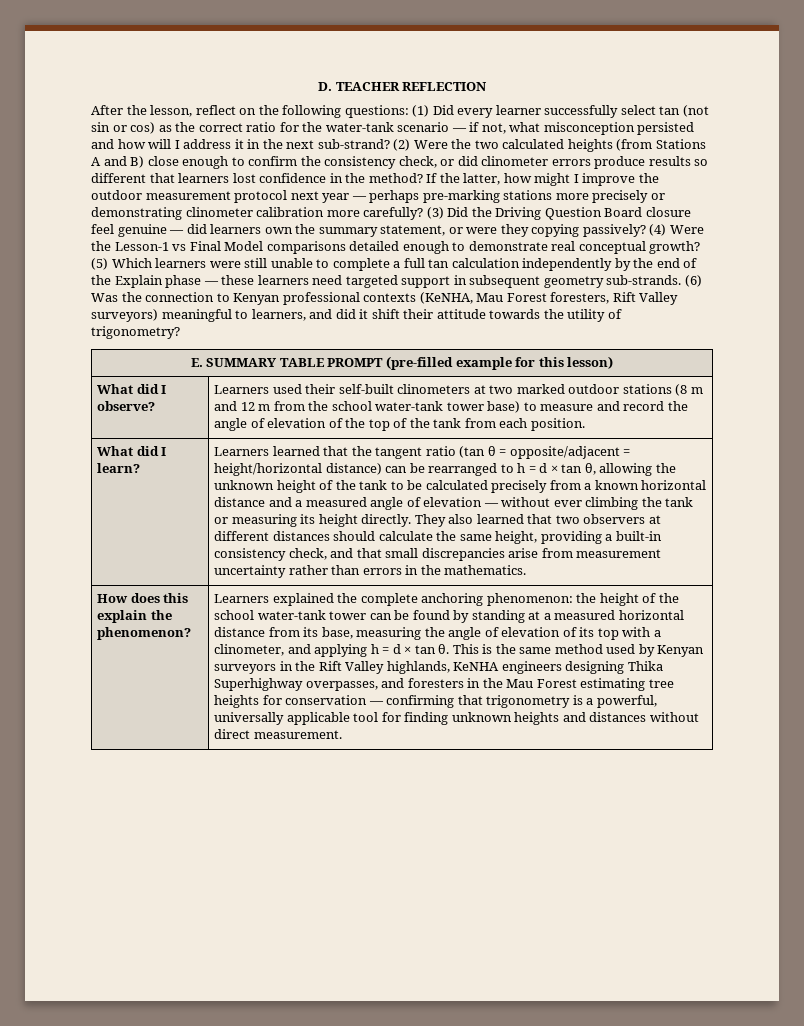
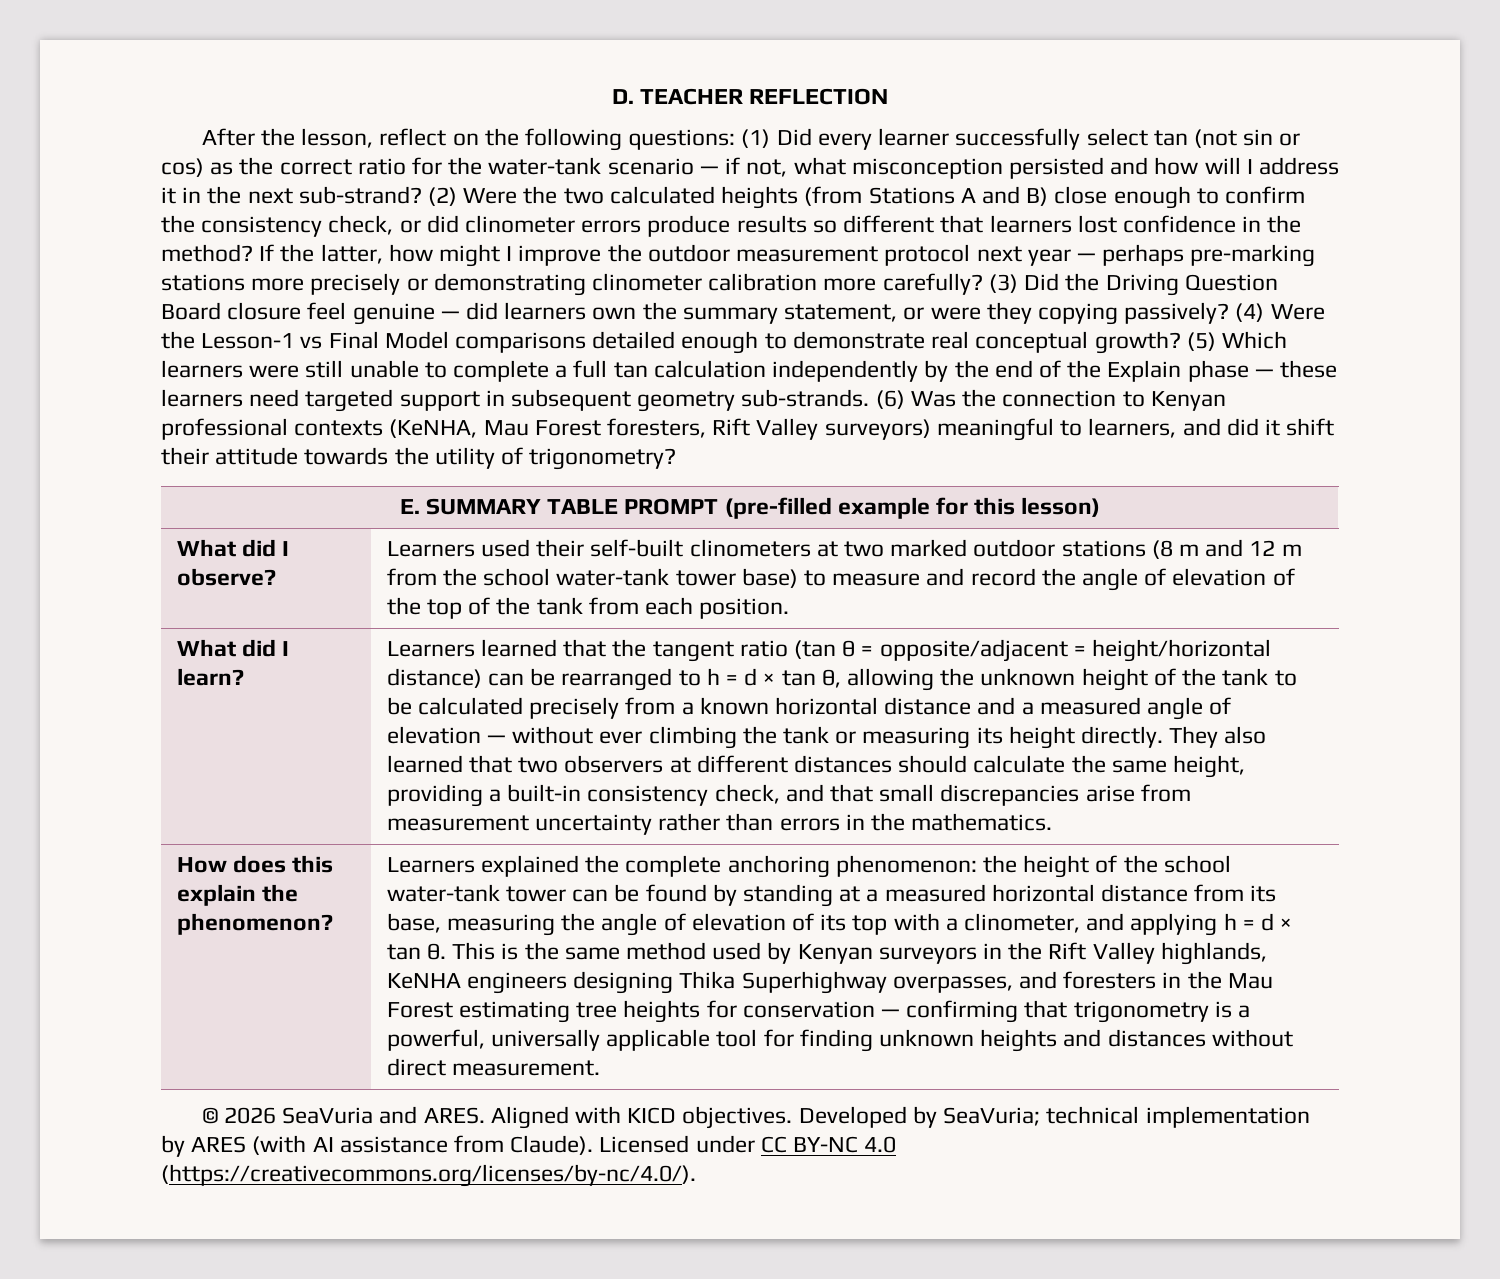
(342, 734) none -> [201,1106,1310,1129] [161,1135,897,1157] [161,1164,696,1187] // © 2026 SeaVuria and ARES. Aligned with KICD objectives. Developed by SeaVuria; technical implementation by ARES (with AI assistance from Claude). Licensed under CC BY-NC 4.0 (https://creativecommons.org/licenses/by-nc/4.0/).

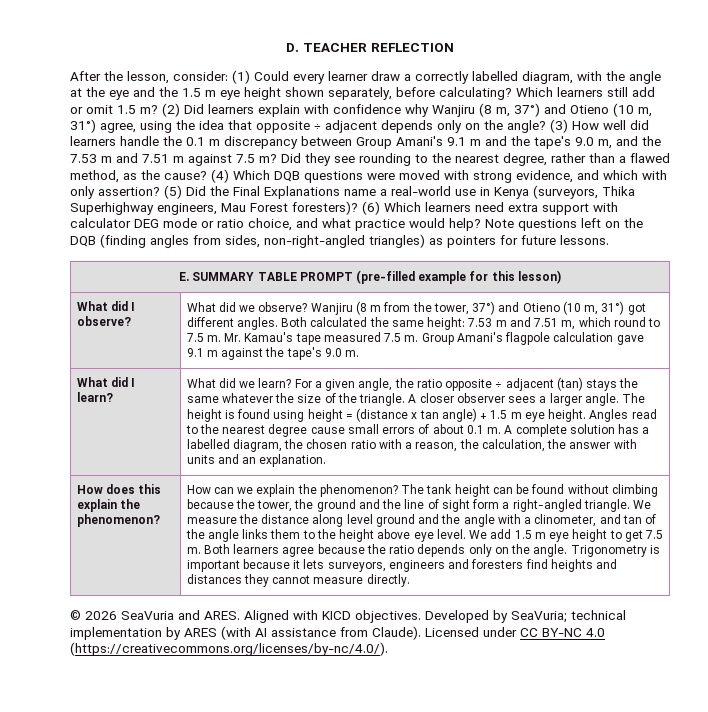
[379,128,1301,151] [161,157,1339,179] [161,186,1305,209] [161,215,1302,237] [161,244,1316,267] [161,273,1278,296] [161,302,1325,325] [161,331,1287,354] [161,360,1337,382] [161,389,1226,412] [161,418,1335,441] [161,447,677,470] reflect on the following questions: (1) Did every learner successfully select tan (not sin or cos) as the correct ratio for the water-tank scenario — if not, what misconception persisted and how will I address it in the next sub-strand? (2) Were the two calculated heights (from Stations A and B) close enough to confirm the consistency check, or did clinometer errors produce results so different that learners lost confidence in the method? If the latter, how might I improve the outdoor measurement protocol next year — perhaps pre-marking stations more precisely or demonstrating clinometer calibration more carefully? (3) Did the Driving Question Board closure feel genuine — did learners own the summary statement, or were they copying passively? (4) Were the Lesson-1 vs Final Model comparisons detailed enough to demonstrate real conceptual growth? (5) Which learners were still unable to complete a full tan calculation independently by the end of the Explain phase — these learners need targeted support in subsequent geometry sub-strands. (6) Was the connection to Kenyan professional contexts (KeNHA, Mau Forest foresters, Rift Valley surveyors) meaningful to learners, and did it shift their attitude towards the utility of trigonometry? -> [173,70,661,84] [70,87,655,100] [70,103,652,117] [70,119,649,133] [70,136,661,149] [70,153,670,166] [70,169,667,183] [70,185,635,199] [70,201,618,215] [70,218,643,231] [70,234,609,248] consider: (1) Could every learner draw a correctly labelled diagram, with the angle at the eye and the 1.5 m eye height shown separately, before calculating? Which learners still add or omit 1.5 m? (2) Did learners explain with confidence why Wanjiru (8 m, 37°) and Otieno (10 m, 31°) agree, using the idea that opposite ÷ adjacent depends only on the angle? (3) How well did learners handle the 0.1 m discrepancy between Group Amani's 9.1 m and the tape's 9.0 m, and the 7.53 m and 7.51 m against 7.5 m? Did they see rounding to the nearest degree, rather than a flawed method, as the cause? (4) Which DQB questions were moved with strong evidence, and which with only assertion? (5) Did the Final Explanations name a real-world use in Kenya (surveyors, Thika Superhighway engineers, Mau Forest foresters)? (6) Which learners need extra support with calculator DEG mode or ratio choice, and what practice would help? Note questions left on the DQB (finding angles from sides, non-right-angled triangles) as pointers for future lessons.
[386,539,1302,559] [386,568,1295,591] [386,597,790,619] [176,639,290,657] [176,668,244,686] [386,639,1272,662] [386,668,1297,691] [386,697,1232,720] [386,726,1267,749] [386,755,1246,778] [386,784,1191,807] [386,813,1053,835] Learners used their self-built clinometers at two marked outdoor stations (8 m and 12 m from the school water-tank tower base) to measure and record the angle of elevation of the top of the tank from each position. // What did I learn? | Learners learned that the tangent ratio (tan θ = opposite/adjacent = height/horizontal distance) can be rearranged to h = d × tan θ, allowing the unknown height of the tank to be calculated precisely from a known horizontal distance and a measured angle of elevation — without ever climbing the tank or measuring its height directly. They also learned that two observers at different distances should calculate the same height, providing a built-in consistency check, and that small discrepancies arise from measurement uncertainty rather than errors in the mathematics. -> [186,301,646,315] [186,317,661,330] [186,332,644,345] [186,347,360,360] [76,377,136,387] [76,392,113,402] [186,377,639,391] [186,393,646,406] [186,408,657,422] [185,424,650,437] [186,439,637,452] [186,454,327,467] What did we observe? Wanjiru (8 m from the tower, 37°) and Otieno (10 m, 31°) got different angles. Both calculated the same height: 7.53 m and 7.51 m, which round to 7.5 m. Mr. Kamau's tape measured 7.5 m. Group Amani's flagpole calculation gave 9.1 m against the tape's 9.0 m. // What did I learn? | What did we learn? For a given angle, the ratio opposite ÷ adjacent (tan) stays the same whatever the size of the triangle. A closer observer sees a larger angle. The height is found using height = (distance x tan angle) + 1.5 m eye height. Angles read to the nearest degree cause small errors of about 0.1 m. A complete solution has a labelled diagram, the chosen ratio with a reason, the calculation, the answer with units and an explanation.
[386,855,1231,878] [386,884,1277,907] [386,913,1293,936] [386,942,1267,965] [386,971,1273,994] [386,1000,1251,1023] [386,1029,1293,1052] [386,1058,600,1076] Learners explained the complete anchoring phenomenon: the height of the school water-tank tower can be found by standing at a measured horizontal distance from its base, measuring the angle of elevation of its top with a clinometer, and applying h = d × tan θ. This is the same method used by Kenyan surveyors in the Rift Valley highlands, KeNHA engineers designing Thika Superhighway overpasses, and foresters in the Mau Forest estimating tree heights for conservation — confirming that trigonometry is a powerful, universally applicable tool for finding unknown heights and distances without direct measurement. -> [186,484,658,497] [186,499,652,512] [186,514,657,527] [185,529,664,542] [186,544,660,557] [186,559,618,572] [186,574,410,587] How can we explain the phenomenon? The tank height can be found without climbing because the tower, the ground and the line of sight form a right-angled triangle. We measure the distance along level ground and the angle with a clinometer, and tan of the angle links them to the height above eye level. We add 1.5 m eye height to get 7.5 m. Both learners agree because the ratio depends only on the angle. Trigonometry is important because it lets surveyors, engineers and foresters find heights and distances they cannot measure directly.

